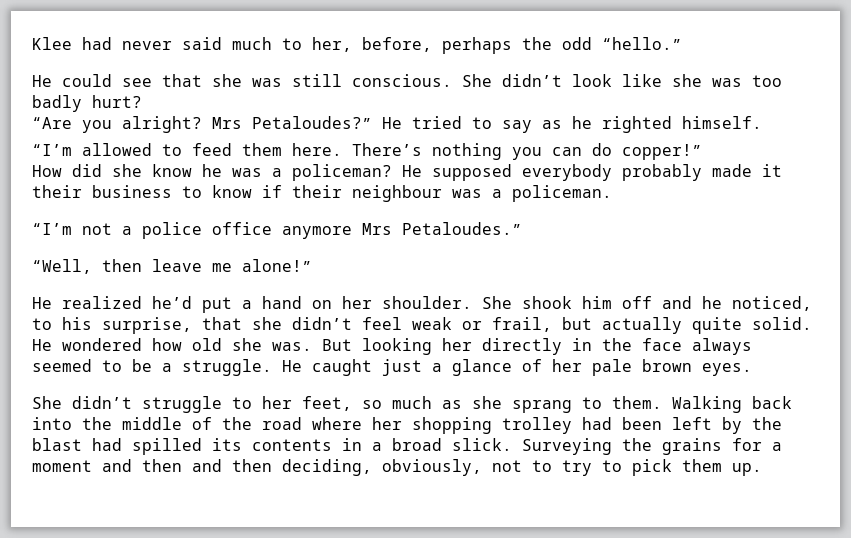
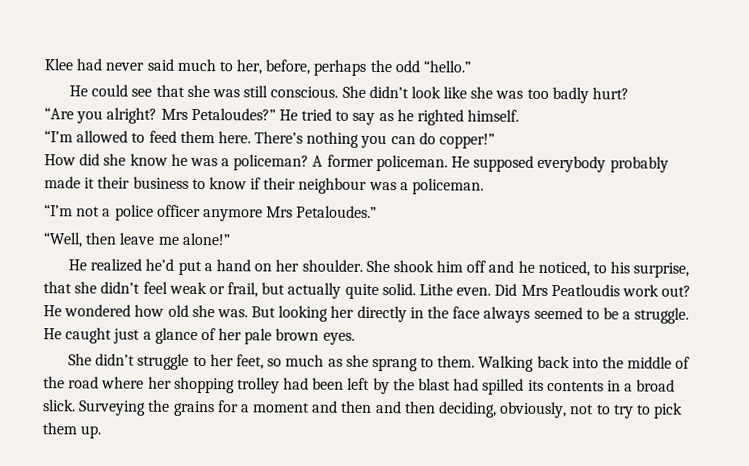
(392, 172) none -> [312,154,448,172] A former policeman.
[212,222,272,235] office -> [156,204,201,218] officer
(812, 323) none -> [419,283,692,297] Lithe even. Did Mrs Peatloudis work out?

